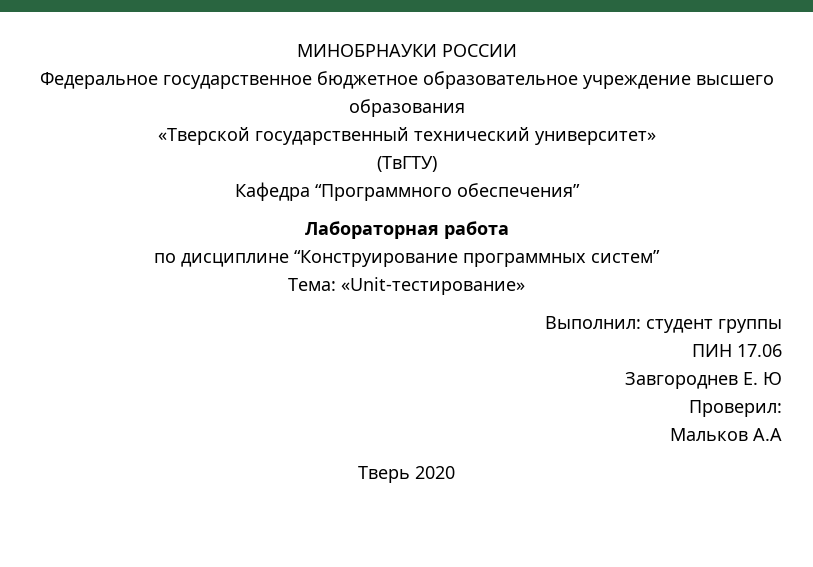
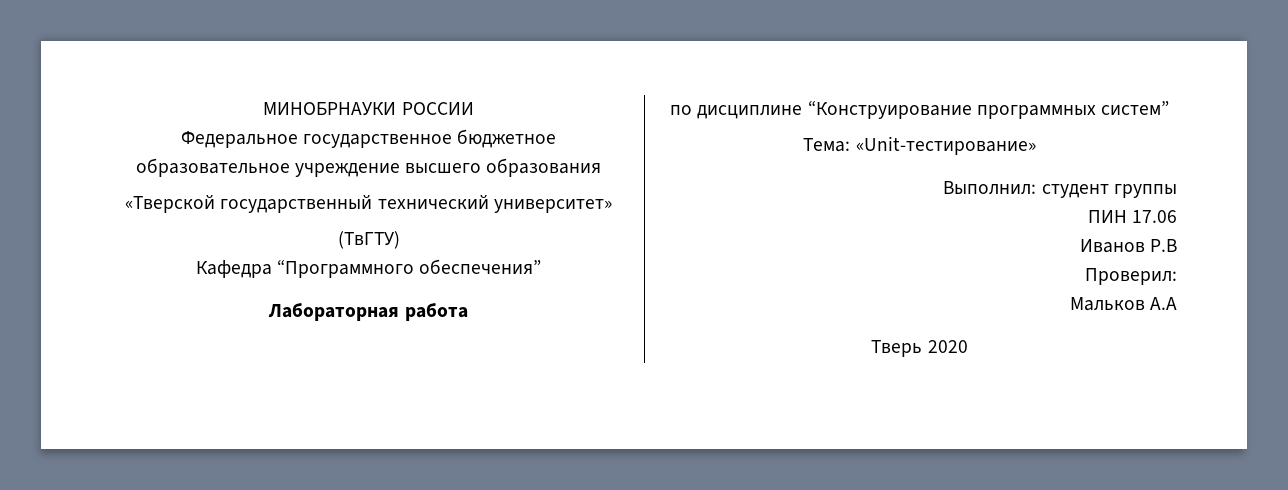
[625,372,782,389] Завгороднев Е. Ю -> [1079,239,1177,253] Иванов Р.В

